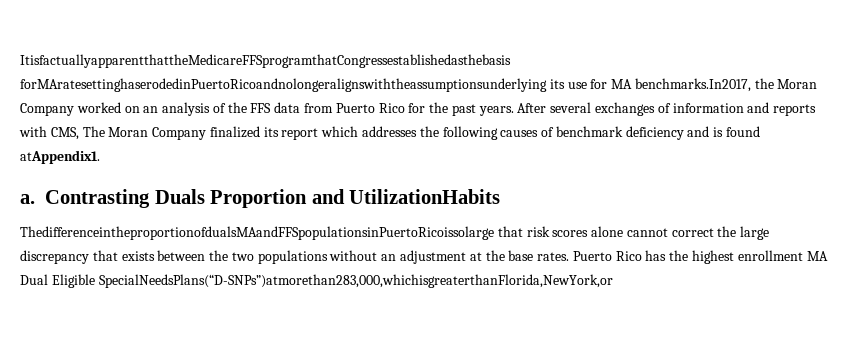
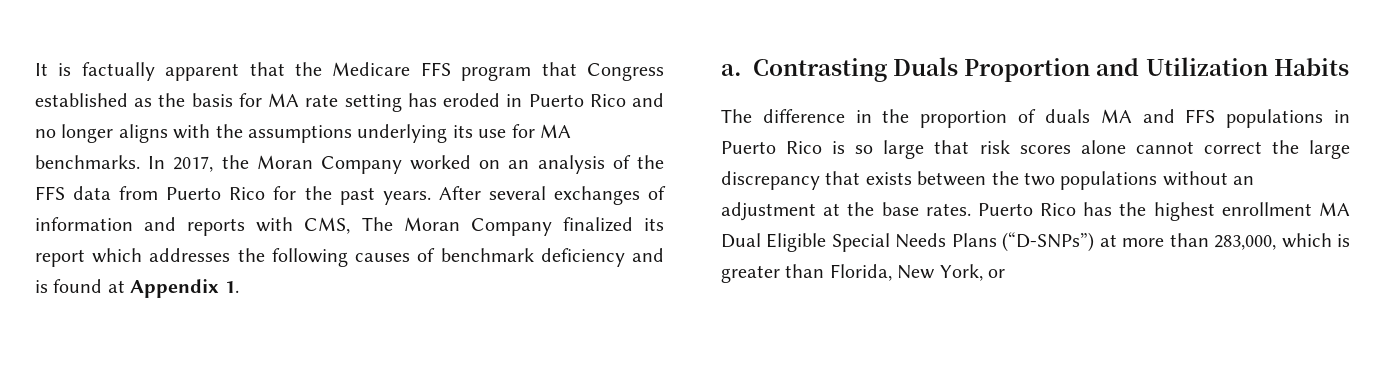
[20,54,511,68] [20,78,547,92] ItisfactuallyapparentthattheMedicareFFSprogramthatCongressestablishedasthebasis forMAratesettinghaserodedinPuertoRicoandnolongeralignswiththeassumptionsunderlying -> [35,62,664,81] [35,93,665,112] [35,124,448,143] It is factually apparent that the Medicare FFS program that Congress established as the basis for MA rate setting has eroded in Puerto Rico and no longer aligns with the assumptions underlying
[634,78,751,92] benchmarks.In2017, -> [35,155,214,172] benchmarks. In 2017,
[20,150,100,164] atAppendix1. -> [107,279,239,298] at Appendix 1.
[349,189,501,204] [20,226,494,240] UtilizationHabits // ThedifferenceintheproportionofdualsMAandFFSpopulationsinPuertoRicoissolarge -> [1145,57,1349,76] [721,109,1350,128] [721,140,925,159] Utilization Habits // The difference in the proportion of duals MA and FFS populations in Puerto Rico is so large
[98,274,613,288] SpecialNeedsPlans(“D-SNPs”)atmorethan283,000,whichisgreaterthanFlorida,NewYork,or -> [831,232,1350,252] [721,264,1005,283] Special Needs Plans (“D-SNPs”) at more than 283,000, which is greater than Florida, New York, or

